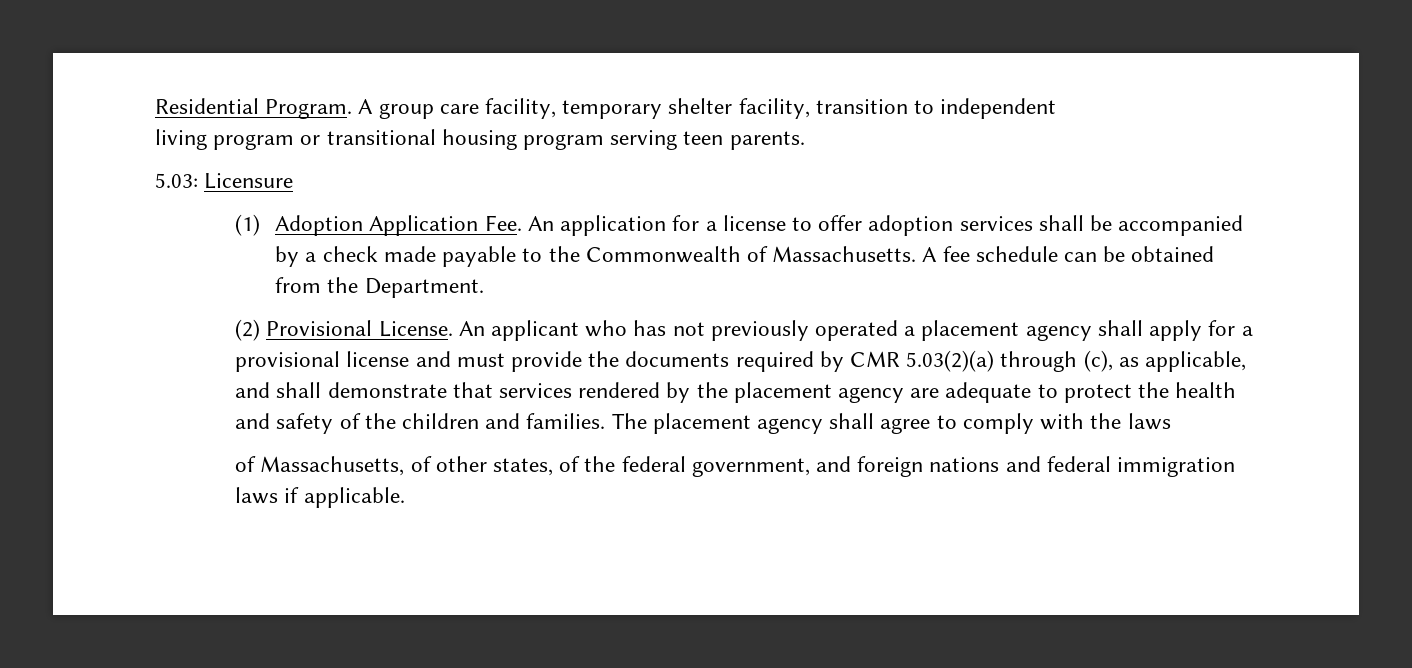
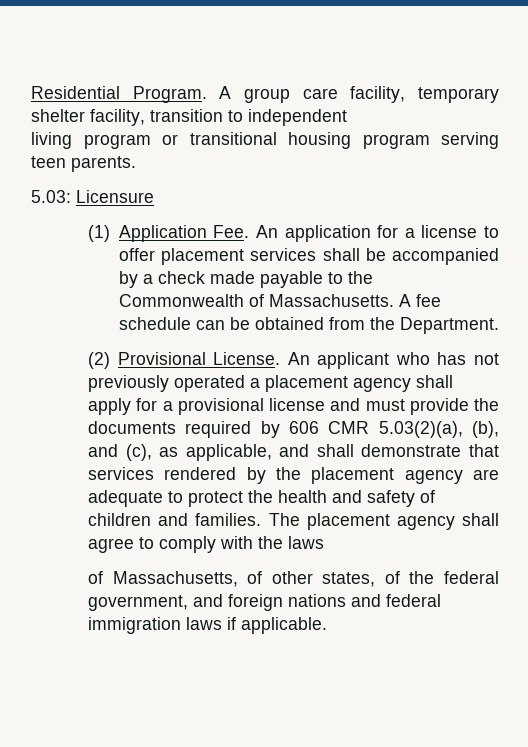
[275,215,364,236] Adoption -> (111, 233) none
[868,215,954,236] adoption -> [161,248,245,265] placement
[850,350,1078,372] CMR 5.03(2)(a) through -> [289,421,499,438] [88,444,119,457] 606 CMR 5.03(2)(a), (b), and
[364,413,396,429] the -> (436, 496) none

